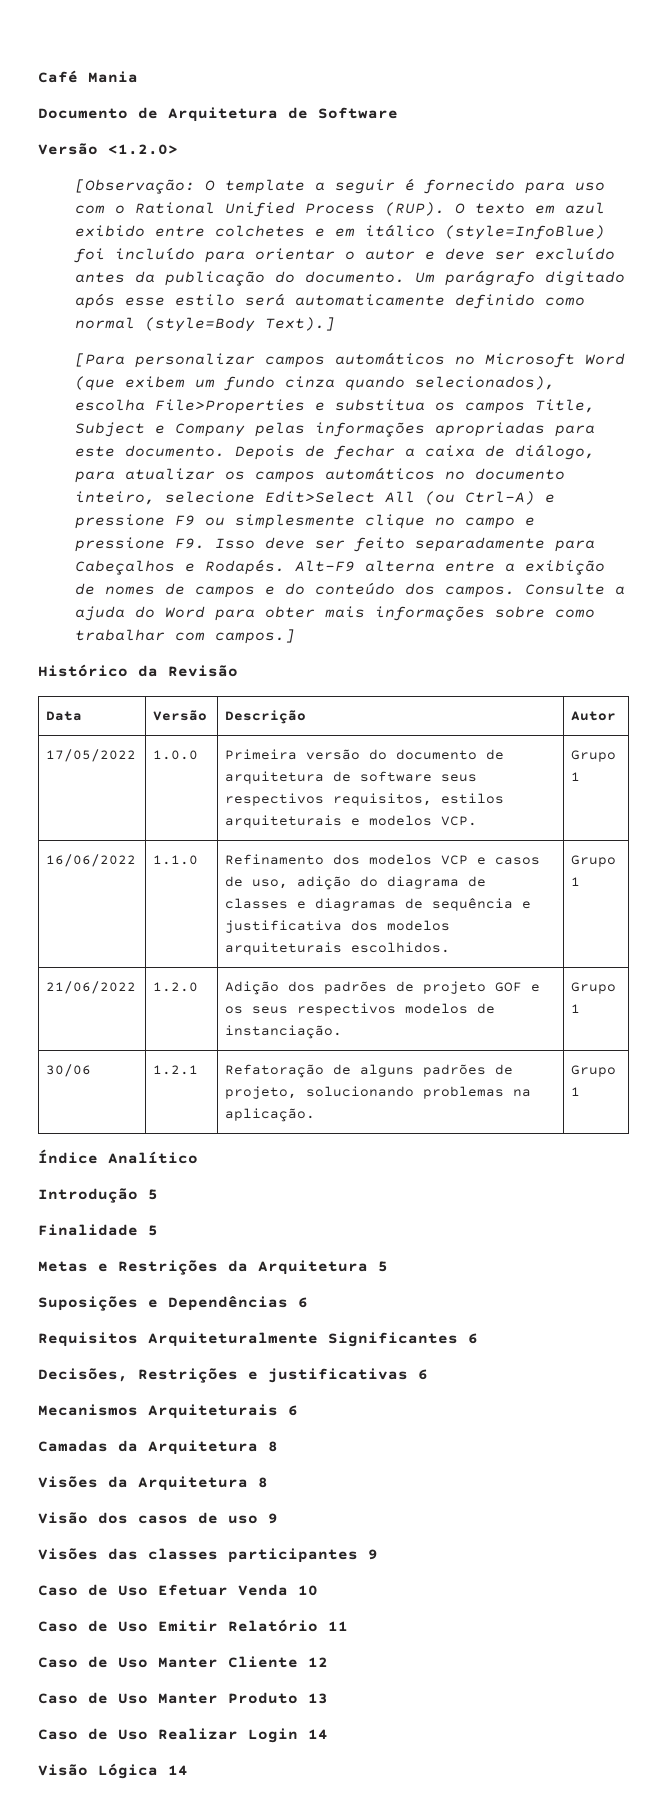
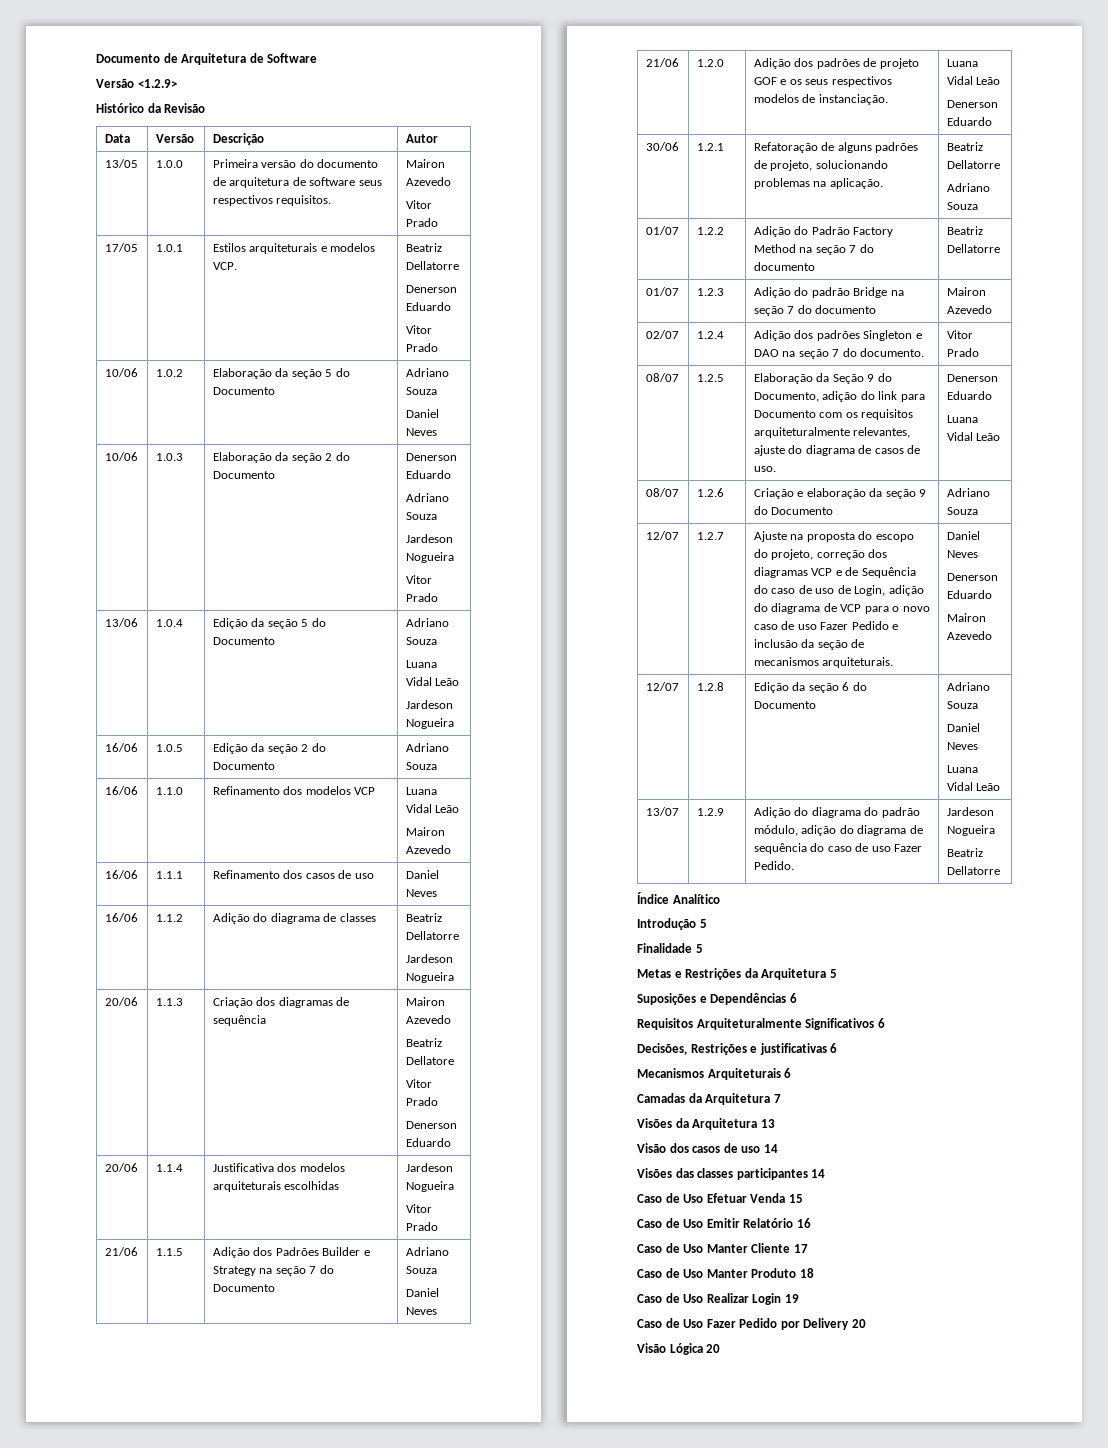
[38,70,138,83] Café Mania // -> (96, 58) none
[108,144,178,155] [75,178,606,194] [75,202,606,217] [75,224,606,240] [74,247,616,263] [75,270,626,286] [75,293,586,309] [75,317,336,332] [75,352,626,368] [75,376,556,391] [75,399,596,414] [75,422,596,437] [75,444,596,460] [75,467,566,483] [75,491,556,505] [75,514,536,529] [75,537,596,552] [75,559,606,575] [75,582,626,598] [75,606,596,621] [75,629,296,644] <1.2.0> // [Observação: O template a seguir é fornecido para uso com o Rational Unified Process (RUP). O texto em azul exibido entre colchetes e em itálico (style=InfoBlue) foi incluído para orientar o autor e deve ser excluído antes da publicação do documento. Um parágrafo digitado após esse estilo será automaticamente definido como normal (style=Body Text).] // [Para personalizar campos automáticos no Microsoft Word (que exibem um fundo cinza quando selecionados), escolha File>Properties e substitua os campos Title, Subject e Company pelas informações apropriadas para este documento. Depois de fechar a caixa de diálogo, para atualizar os campos automáticos no documento inteiro, selecione Edit>Select All (ou Ctrl-A) e pressione F9 ou simplesmente clique no campo e pressione F9. Isso deve ser feito separadamente para Cabeçalhos e Rodapés. Alt-F9 alterna entre a exibição de nomes de campos e do conteúdo dos campos. Consulte a ajuda do Word para obter mais informações sobre como trabalhar com campos.] -> [137,79,177,88] <1.2.9>
[46,749,137,762] 17/05/2022 -> [104,159,138,168] 13/05
[333,793,505,806] [225,815,478,828] [571,750,617,762] [571,772,581,781] [46,854,137,867] requisitos, estilos arquiteturais e modelos VCP. | Grupo 1 // 16/06/2022 -> [276,195,332,206] [405,159,445,168] [405,177,451,186] [405,200,432,209] [405,218,438,227] [104,243,138,252] [155,244,183,252] [212,243,376,254] [212,262,237,270] [405,243,442,252] [405,261,459,270] [405,285,457,293] [405,302,451,311] [405,325,432,334] [405,343,438,352] [104,368,138,377] [155,369,183,377] [212,368,350,379] [212,387,275,395] [405,368,449,377] [405,387,437,395] [405,409,439,418] [405,428,437,436] [104,452,138,461] [155,453,183,461] [212,452,350,463] [212,471,275,479] [405,453,457,461] [405,470,451,479] [405,493,449,502] [405,512,437,520] [405,534,453,543] [405,552,454,563] [405,575,432,584] [405,593,438,602] [104,618,138,627] [155,619,183,627] [212,618,326,629] [212,637,275,645] [405,618,449,627] [405,637,437,645] [405,660,437,668] [405,677,460,686] [405,700,453,709] [405,718,454,729] [104,743,138,752] [155,744,183,752] [212,743,326,754] [212,762,275,770] [405,743,449,752] [405,762,437,770] [104,786,138,795] requisitos. | Mairon Azevedo // Vitor Prado // 17/05 | 1.0.1 | Estilos arquiteturais e modelos VCP. | Beatriz Dellatorre // Denerson Eduardo // Vitor Prado // 10/06 | 1.0.2 | Elaboração da seção 5 do Documento | Adriano Souza // Daniel Neves // 10/06 | 1.0.3 | Elaboração da seção 2 do Documento | Denerson Eduardo // Adriano Souza // Jardeson Nogueira // Vitor Prado // 13/06 | 1.0.4 | Edição da seção 5 do Documento | Adriano Souza // Luana Vidal Leão // Jardeson Nogueira // 16/06 | 1.0.5 | Edição da seção 2 do Documento | Adriano Souza // 16/06
[477,857,541,865] [225,876,487,890] [225,898,532,911] [225,920,451,933] [225,942,451,955] [571,855,617,867] [571,877,581,886] [46,981,137,994] e casos de uso, adição do diagrama de classes e diagramas de sequência e justificativa dos modelos arquiteturais escolhidos. | Grupo 1 // 21/06/2022 -> [405,787,437,795] [405,804,460,813] [405,827,445,836] [405,845,451,854] [104,870,138,879] [155,871,183,879] [212,870,374,879] [405,870,439,879] [405,889,437,897] [104,913,138,922] [155,914,183,922] [212,913,376,924] [405,913,442,922] [405,931,459,940] [405,954,453,963] [405,972,454,983] [104,997,138,1006] [155,998,183,1006] [212,997,350,1008] [212,1015,266,1026] [405,997,445,1006] [405,1015,451,1024] [405,1038,442,1047] [405,1056,454,1065] [405,1079,432,1088] [405,1097,438,1106] [405,1121,457,1129] [405,1138,451,1147] [104,1163,138,1172] [155,1164,183,1172] [212,1163,345,1172] [212,1181,340,1192] [405,1163,453,1172] [405,1181,454,1192] [405,1204,432,1213] [405,1222,438,1231] [104,1247,138,1256] [155,1248,183,1256] [212,1247,370,1258] [212,1265,334,1276] [212,1284,275,1292] [405,1247,449,1256] [405,1266,437,1274] [405,1288,439,1297] [405,1307,437,1315] [645,58,679,67] | Luana Vidal Leão // Mairon Azevedo // 16/06 | 1.1.1 | Refinamento dos casos de uso | Daniel Neves // 16/06 | 1.1.2 | Adição do diagrama de classes | Beatriz Dellatorre // Jardeson Nogueira // 20/06 | 1.1.3 | Criação dos diagramas de sequência | Mairon Azevedo // Beatriz Dellatore // Vitor Prado // Denerson Eduardo // 20/06 | 1.1.4 | Justificativa dos modelos arquiteturais escolhidas | Jardeson Nogueira // Vitor Prado // 21/06 | 1.1.5 | Adição dos Padrões Builder e Strategy na seção 7 do Documento | Adriano Souza // Daniel Neves // 21/06
[571,982,617,994] [571,1004,581,1013] Grupo 1 -> [946,59,978,67] [946,76,1001,85] [946,100,998,108] [946,117,992,126] Luana Vidal Leão // Denerson Eduardo
[571,1065,617,1077] [571,1087,581,1096] Grupo 1 -> [946,142,983,151] [946,160,1000,169] [946,183,990,192] [946,202,978,210] [645,226,679,235] [696,227,724,235] [753,226,894,237] [753,244,874,255] [753,262,815,271] [946,226,983,235] [946,244,1000,253] [645,287,679,296] [696,288,724,296] [753,287,904,298] [753,305,877,316] [946,287,986,296] [946,305,992,314] [645,330,679,339] [696,331,724,339] [753,330,922,341] [753,348,925,359] [946,330,973,339] [946,348,979,357] [645,373,679,382] [696,374,724,382] [753,373,892,384] [753,391,925,402] [753,409,914,420] [753,427,911,438] [753,445,921,456] [753,466,776,472] [946,374,998,382] [946,391,992,400] [946,415,978,423] [946,432,1001,441] [645,488,679,497] [696,488,724,497] [753,488,927,499] [753,506,834,515] [946,488,990,497] [946,507,978,515] [645,531,679,540] [696,532,724,540] [753,531,914,542] [753,549,888,560] [753,567,916,578] [753,585,924,596] [753,603,930,614] [753,621,899,630] [753,639,865,650] [753,657,894,668] [946,531,980,540] [946,550,978,558] [946,573,998,581] [946,590,992,599] [946,613,986,622] [946,631,992,640] [645,682,679,691] [696,682,724,691] [753,682,867,693] [753,701,816,709] [946,682,990,691] [946,701,978,709] [946,723,980,732] [946,742,978,750] [946,765,978,773] [946,782,1001,791] [645,807,679,816] [696,808,724,816] [753,807,920,818] [753,825,923,836] [753,843,923,854] [753,861,794,870] [946,807,994,816] [946,825,995,836] [946,848,983,857] [946,866,1000,875] Beatriz Dellatorre // Adriano Souza // 01/07 | 1.2.2 | Adição do Padrão Factory Method na seção 7 do documento | Beatriz Dellatorre // 01/07 | 1.2.3 | Adição do padrão Bridge na seção 7 do documento | Mairon Azevedo // 02/07 | 1.2.4 | Adição dos padrões Singleton e DAO na seção 7 do documento. | Vitor Prado // 08/07 | 1.2.5 | Elaboração da Seção 9 do Documento, adição do link para Documento com os requisitos arquiteturalmente relevantes, ajuste do diagrama de casos de uso. | Denerson Eduardo // Luana Vidal Leão // 08/07 | 1.2.6 | Criação e elaboração da seção 9 do Documento | Adriano Souza // 12/07 | 1.2.7 | Ajuste na proposta do escopo do projeto, correção dos diagramas VCP e de Sequência do caso de uso de Login, adição do diagrama de VCP para o novo caso de uso Fazer Pedido e inclusão da seção de mecanismos arquiteturais. | Daniel Neves // Denerson Eduardo // Mairon Azevedo // 12/07 | 1.2.8 | Edição da seção 6 do Documento | Adriano Souza // Daniel Neves // Luana Vidal Leão // 13/07 | 1.2.9 | Adição do diagrama do padrão módulo, adição do diagrama de sequência do caso de uso Fazer Pedido. | Jardeson Nogueira // Beatriz Dellatorre
[328,1332,458,1347] Significantes -> [805,1018,875,1030] Significativos
[268,1441,278,1452] 8 -> [773,1094,781,1103] 7
[258,1477,268,1488] 8 -> [760,1119,775,1128] 13
[268,1513,278,1524] 9 -> [763,1144,778,1153] 14
[368,1549,378,1560] 9 -> [811,1169,826,1178] 14
[298,1585,318,1596] 10 -> [788,1194,803,1203] 15
[328,1621,348,1631] 11 -> [796,1218,811,1228] 16
[308,1657,328,1667] 12 -> [793,1244,808,1253] 17
[308,1693,328,1704] 13 -> [799,1268,814,1278] 18
[308,1729,328,1739] 14 -> [784,1294,799,1303] [637,1318,866,1330] 19 // Caso de Uso Fazer Pedido por Delivery 20
[168,1765,188,1775] 14 -> [706,1344,721,1353] 20

